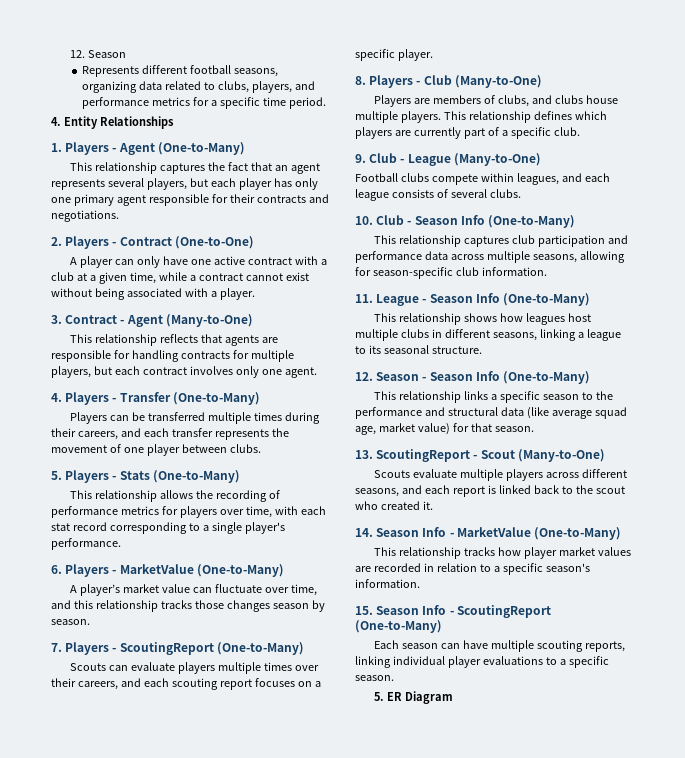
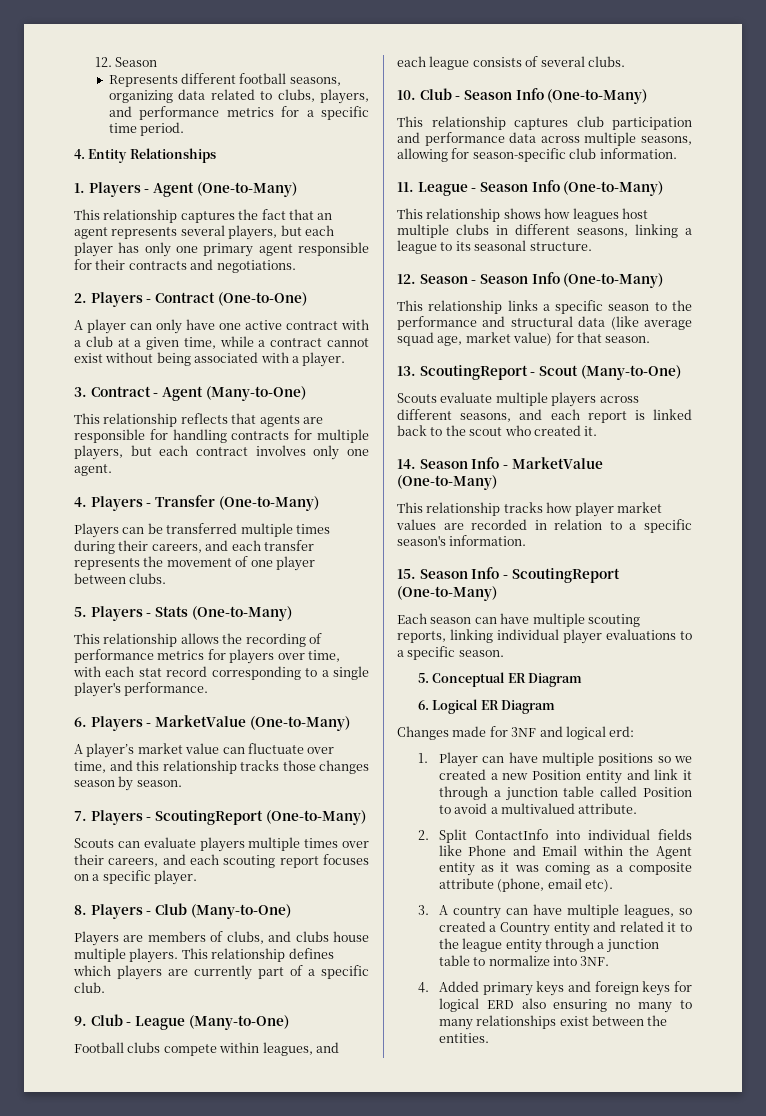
[386,691,453,704] ER Diagram -> [432,672,583,687] [417,699,556,714] [397,726,635,740] [417,752,692,767] [438,769,692,784] [438,786,692,801] [438,803,638,814] [417,829,692,843] [438,845,692,859] [438,862,692,876] [438,878,613,892] [417,904,692,919] [438,921,692,936] [438,938,659,953] [438,955,610,966] [417,981,692,996] [438,998,692,1013] [438,1015,668,1030] [438,1033,489,1043] Conceptual ER Diagram // 6. Logical ER Diagram // Changes made for 3NF and logical erd: // 1. Player can have multiple positions so we created a new Position entity and link it through a junction table called Position to avoid a multivalued attribute. // 2. Split ContactInfo into individual fields like Phone and Email within the Agent entity as it was coming as a composite attribute (phone, email etc). // 3. A country can have multiple leagues, so created a Country entity and related it to the league entity through a junction table to normalize into 3NF. // 4. Added primary keys and foreign keys for logical ERD also ensuring no many to many relationships exist between the entities.

